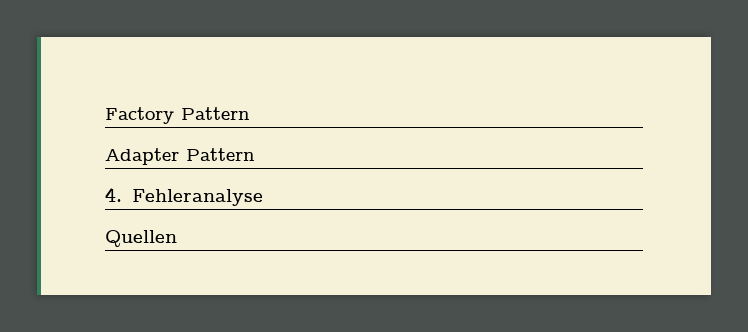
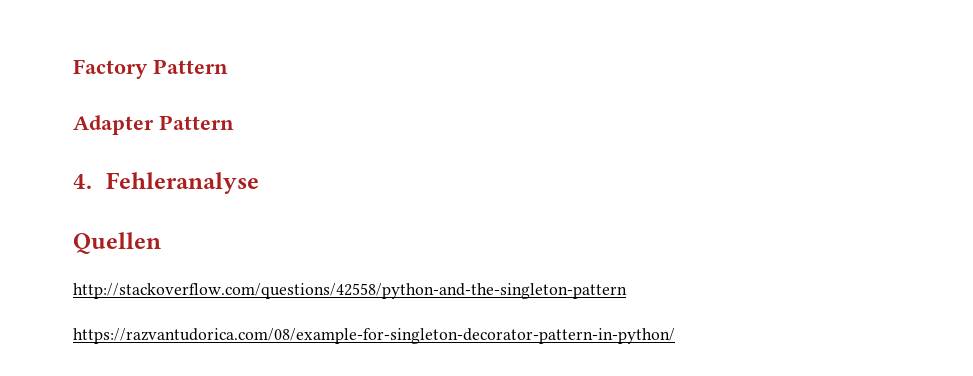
(177, 238) none -> [73,283,627,299] [73,328,675,344] // http://stackoverflow.com/questions/42558/python-and-the-singleton-pattern // https://razvantudorica.com/08/example-for-singleton-decorator-pattern-in-python/

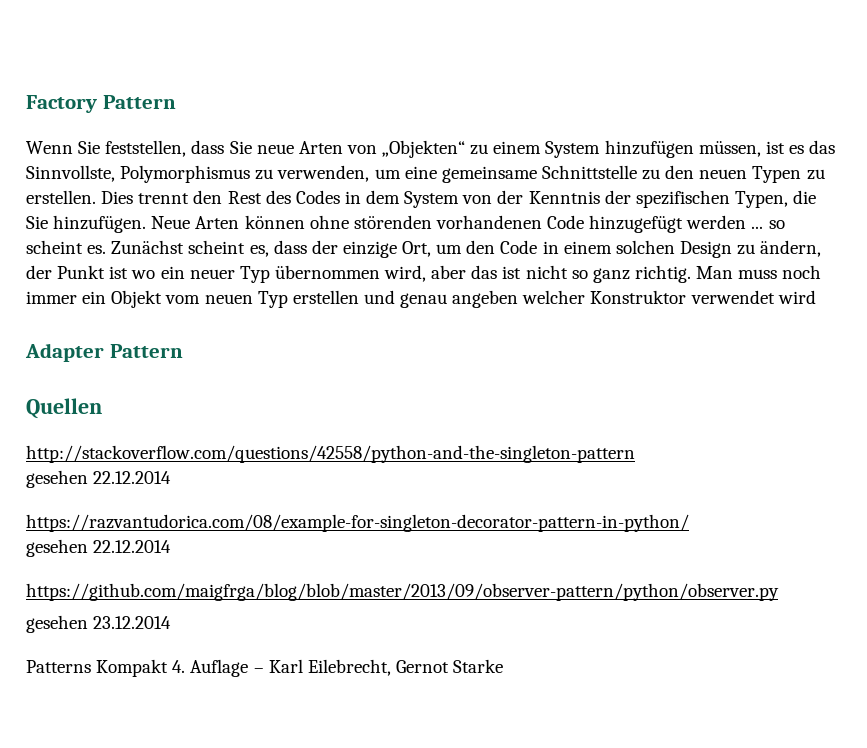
(228, 66) none -> [26,140,836,158] [26,165,825,183] [26,190,817,208] [26,215,785,233] [26,240,822,258] [26,265,822,283] [26,290,816,308] // Wenn Sie feststellen, dass Sie neue Arten von „Objekten“ zu einem System hinzufügen müssen, ist es das Sinnvollste, Polymorphismus zu verwenden, um eine gemeinsame Schnittstelle zu den neuen Typen zu erstellen. Dies trennt den Rest des Codes in dem System von der Kenntnis der spezifischen Typen, die Sie hinzufügen. Neue Arten können ohne störenden vorhandenen Code hinzugefügt werden ... so scheint es. Zunächst scheint es, dass der einzige Ort, um den Code in einem solchen Design zu ändern, der Punkt ist wo ein neuer Typ übernommen wird, aber das ist nicht so ganz richtig. Man muss noch immer ein Objekt vom neuen Typ erstellen und genau angeben welcher Konstruktor verwendet wird
[73,172,260,194] // 4. Fehleranalyse -> (183, 351) none
(627, 291) none -> [26,470,172,488] // gesehen 22.12.2014
(675, 336) none -> [26,539,172,557] [26,583,779,601] [26,615,172,633] [26,659,504,677] // gesehen 22.12.2014 // https://github.com/maigfrga/blog/blob/master/2013/09/observer-pattern/python/observer.py // gesehen 23.12.2014 // Patterns Kompakt 4. Auflage – Karl Eilebrecht, Gernot Starke

